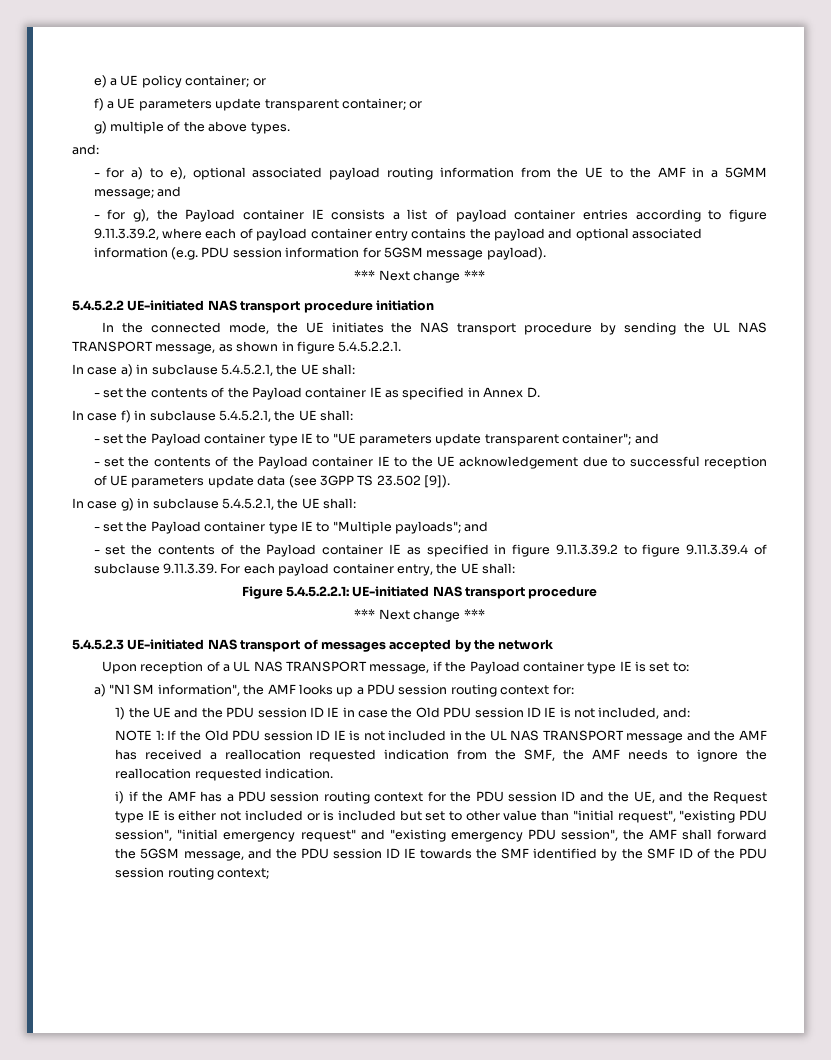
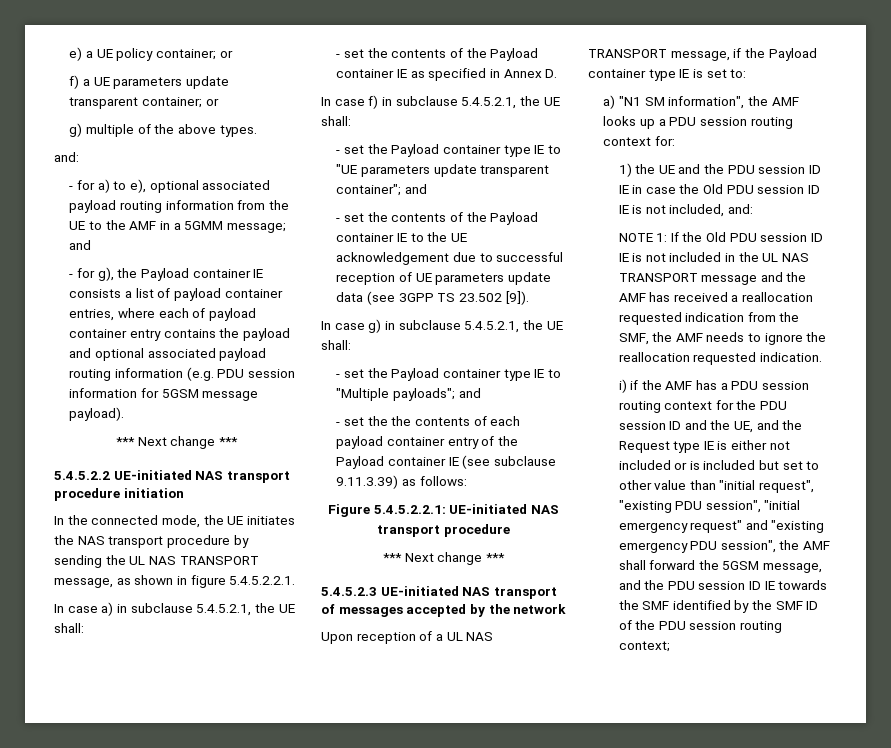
[583,209,767,222] [93,228,159,240] entries according to figure 9.11.3.39.2, -> [69,309,115,321] entries,
(703, 233) none -> [219,348,267,361] [69,369,112,381] payload routing
[158,544,768,557] [93,563,516,576] contents of the Payload container IE as specified in figure 9.11.3.39.2 to figure 9.11.3.39.4 of subclause 9.11.3.39. For each payload container entry, the UE shall: -> [391,416,521,426] [336,436,518,449] [336,455,556,469] [336,475,467,489] the contents of each payload container entry of the Payload container IE (see subclause 9.11.3.39) as follows:

